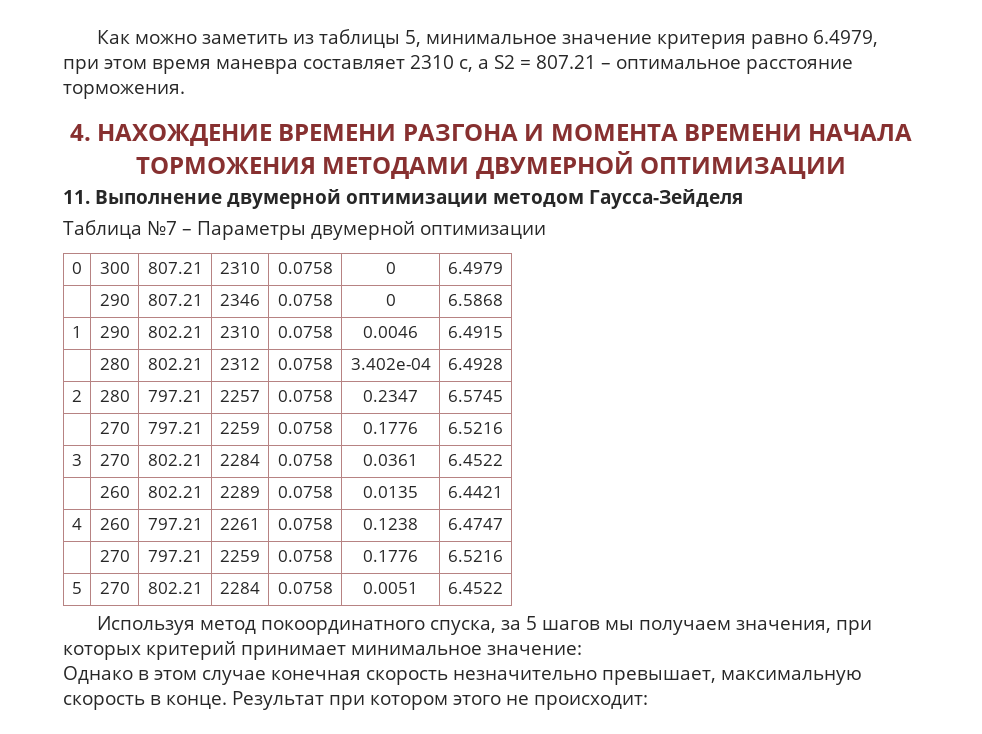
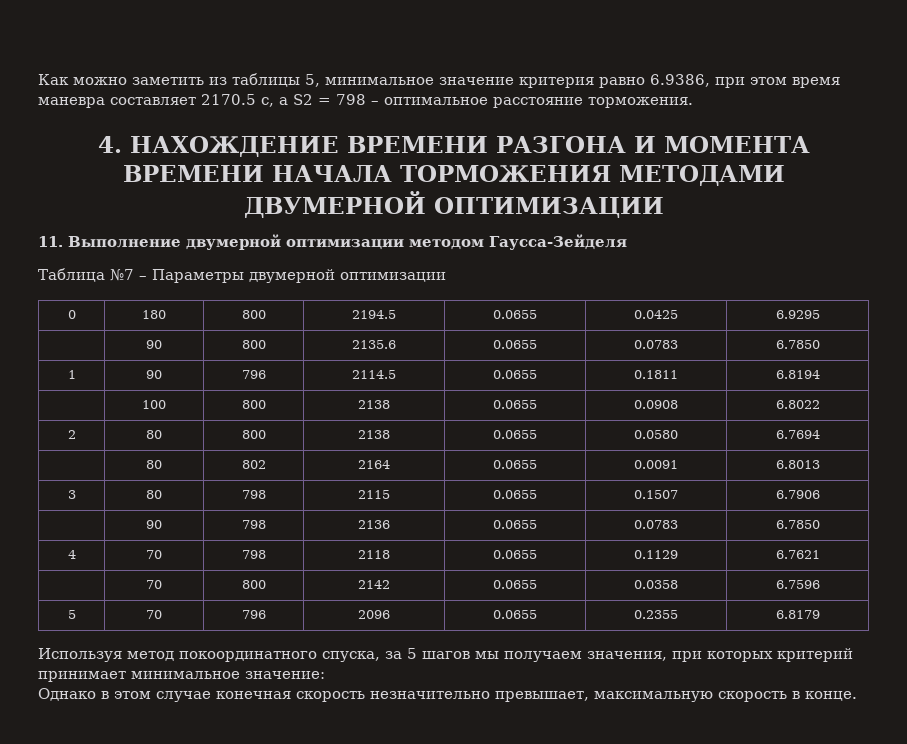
[813,30,879,47] 6.4979, -> [650,74,710,87] 6.9386,
[410,55,454,69] 2310 -> [201,94,256,105] 2170.5
[536,55,596,69] 807.21 -> [336,94,366,105] 798
[99,262,130,274] [147,262,203,274] [220,262,260,274] [277,262,333,274] [385,262,396,274] [448,262,503,274] [99,294,130,306] [147,294,203,306] [220,294,260,306] [277,294,333,306] [385,294,396,306] [448,294,503,306] [72,326,82,338] [99,326,130,338] [147,326,203,338] [220,326,260,338] [277,326,333,338] [363,326,418,338] [448,326,503,338] [99,358,130,370] [147,358,203,370] [220,358,260,370] [277,358,333,370] [350,358,431,370] [448,358,503,370] [72,390,82,402] [99,390,130,402] [147,390,203,402] [220,390,260,402] [277,390,333,402] [363,390,418,402] [448,390,503,402] [99,422,130,434] [147,422,203,434] [220,422,260,434] [277,422,333,434] [363,422,418,434] [448,422,503,434] [72,454,82,466] [99,454,130,466] [147,454,203,466] [220,454,260,466] [277,454,333,466] [363,454,418,466] [448,454,503,466] [99,486,130,498] [147,486,203,498] [220,486,260,498] [277,486,333,498] [363,486,418,498] [448,486,503,498] [72,518,82,530] [99,518,130,530] [147,518,203,530] [220,518,260,530] [277,518,333,530] [363,518,418,530] [448,518,503,530] [99,550,130,562] [147,550,203,562] [220,550,260,562] [277,550,333,562] [363,550,418,562] [448,550,503,562] [72,582,82,594] [99,582,130,594] [147,582,203,594] [220,582,260,594] [277,582,333,594] [363,582,418,594] [448,582,503,594] 300 | 807.21 | 2310 | 0.0758 | 0 | 6.4979 // | 290 | 807.21 | 2346 | 0.0758 | 0 | 6.5868 // 1 | 290 | 802.21 | 2310 | 0.0758 | 0.0046 | 6.4915 // | 280 | 802.21 | 2312 | 0.0758 | 3.402e-04 | 6.4928 // 2 | 280 | 797.21 | 2257 | 0.0758 | 0.2347 | 6.5745 // | 270 | 797.21 | 2259 | 0.0758 | 0.1776 | 6.5216 // 3 | 270 | 802.21 | 2284 | 0.0758 | 0.0361 | 6.4522 // | 260 | 802.21 | 2289 | 0.0758 | 0.0135 | 6.4421 // 4 | 260 | 797.21 | 2261 | 0.0758 | 0.1238 | 6.4747 // | 270 | 797.21 | 2259 | 0.0758 | 0.1776 | 6.5216 // 5 | 270 | 802.21 | 2284 | 0.0758 | 0.0051 | 6.4522 -> [142,310,166,319] [241,310,266,319] [352,310,396,319] [493,310,537,319] [634,310,678,319] [775,310,820,319] [146,340,162,349] [241,340,266,349] [352,340,396,349] [493,340,537,349] [634,340,678,349] [775,340,820,349] [67,370,76,379] [146,370,162,379] [241,370,266,379] [352,370,396,379] [493,370,537,379] [634,370,678,379] [775,370,820,379] [142,400,166,409] [241,400,266,409] [358,400,390,409] [493,400,537,409] [634,400,678,409] [775,400,820,409] [67,430,76,439] [146,430,162,439] [241,430,266,439] [358,430,390,439] [493,430,537,439] [634,430,678,439] [775,430,820,439] [146,460,162,469] [241,460,266,469] [358,460,390,469] [493,460,537,469] [634,460,678,469] [775,460,820,469] [67,490,76,499] [146,490,162,499] [241,490,266,499] [358,490,390,499] [493,490,537,499] [634,490,678,499] [775,490,820,499] [146,520,162,529] [241,520,266,529] [358,520,390,529] [493,520,537,529] [634,520,678,529] [775,520,820,529] [67,550,76,559] [146,550,162,559] [241,550,266,559] [358,550,390,559] [493,550,537,559] [634,550,678,559] [775,550,820,559] [146,580,162,589] [241,580,266,589] [358,580,390,589] [493,580,537,589] [634,580,678,589] [775,580,820,589] [67,610,76,619] [146,610,162,619] [241,610,266,619] [358,610,390,619] [493,610,537,619] [634,610,678,619] [775,610,820,619] 180 | 800 | 2194.5 | 0.0655 | 0.0425 | 6.9295 // | 90 | 800 | 2135.6 | 0.0655 | 0.0783 | 6.7850 // 1 | 90 | 796 | 2114.5 | 0.0655 | 0.1811 | 6.8194 // | 100 | 800 | 2138 | 0.0655 | 0.0908 | 6.8022 // 2 | 80 | 800 | 2138 | 0.0655 | 0.0580 | 6.7694 // | 80 | 802 | 2164 | 0.0655 | 0.0091 | 6.8013 // 3 | 80 | 798 | 2115 | 0.0655 | 0.1507 | 6.7906 // | 90 | 798 | 2136 | 0.0655 | 0.0783 | 6.7850 // 4 | 70 | 798 | 2118 | 0.0655 | 0.1129 | 6.7621 // | 70 | 800 | 2142 | 0.0655 | 0.0358 | 6.7596 // 5 | 70 | 796 | 2096 | 0.0655 | 0.2355 | 6.8179
[232,691,648,710] Результат при котором этого не происходит: -> (857, 696) none

